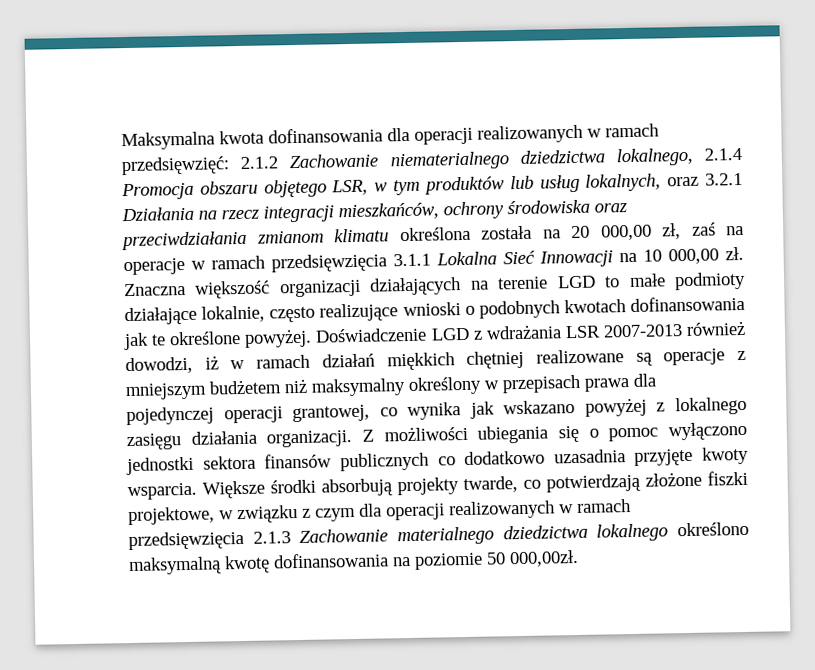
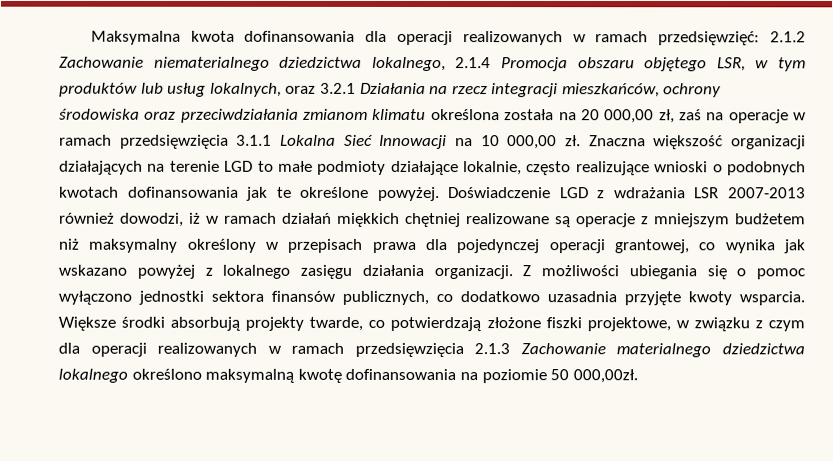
[339,452,429,472] publicznych -> [342,290,429,306] publicznych,

